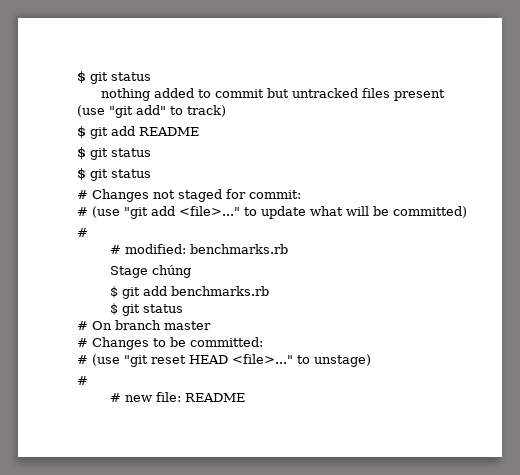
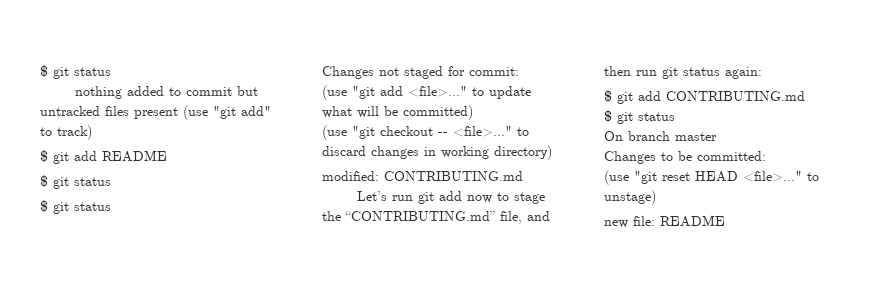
[77,190,88,199] # -> (111, 206) none
[77,207,88,216] # -> (519, 71) none
[77,228,88,237] [110,244,289,254] [110,265,192,278] [110,286,270,299] [110,303,184,316] [77,321,88,330] # // # modified: benchmarks.rb // Stage chúng // $ git add benchmarks.rb // $ git status // # -> [322,125,529,140] [322,145,552,160] [322,171,523,181] [356,191,545,204] [322,211,550,224] [604,66,762,79] [604,90,805,104] [604,110,675,124] (use "git checkout -- <file>..." to discard changes in working directory) // modified: CONTRIBUTING.md // Let’s run git add now to stage the “CONTRIBUTING.md” file, and then run git status again: // $ git add CONTRIBUTING.md // $ git status //
[77,338,88,347] # -> (717, 136) none
[77,355,88,364] # -> (766, 156) none
[77,376,88,385] [110,393,122,402] # // # -> (656, 197) none

